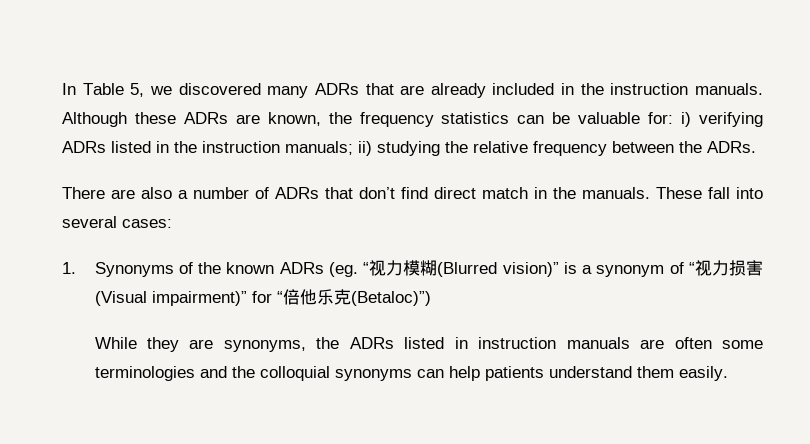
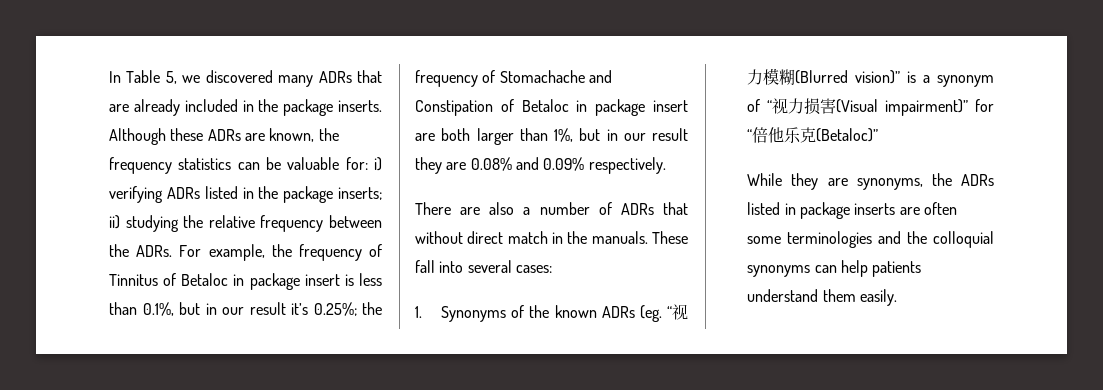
[610,83,763,95] instruction manuals. -> [283,99,382,116] package inserts.
[202,141,353,155] instruction manuals; -> [283,186,382,203] package inserts;
(756, 147) none -> [179,244,382,261] [109,273,382,290] [109,302,382,316] [415,70,612,87] [415,99,688,116] [415,128,688,145] [415,157,666,174] For example, the frequency of Tinnitus of Betaloc in package insert is less than 0.1%, but in our result it’s 0.25%; the frequency of Stomachache and Constipation of Betaloc in package insert are both larger than 1%, but in our result they are 0.08% and 0.09% respectively.
[359,187,428,199] don’t find -> [415,231,463,244] without
[350,291,431,306] (Betaloc)”) -> [816,128,879,142] (Betaloc)”
[478,337,630,349] instruction manuals -> [799,202,896,219] package inserts

